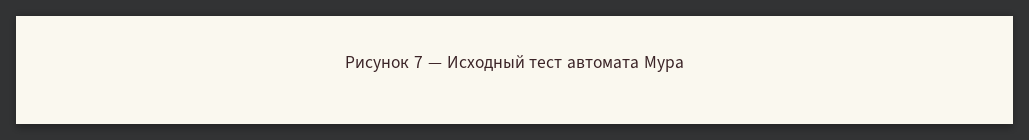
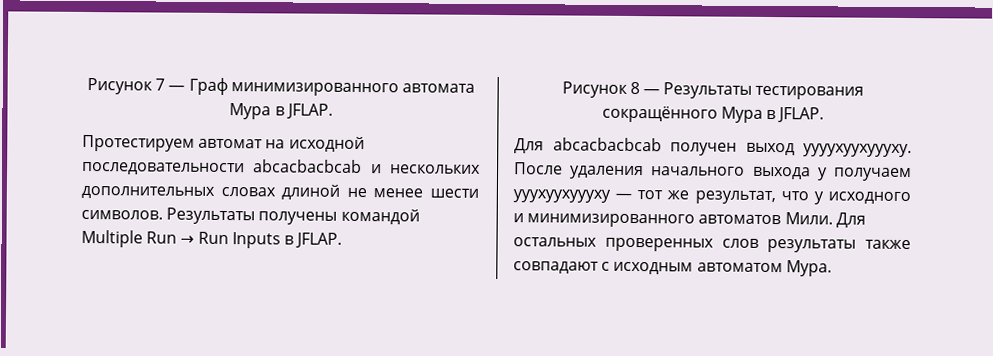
[446,55,684,72] Исходный тест автомата Мура -> [188,77,475,97] [229,103,333,120] [82,134,365,153] [82,159,481,176] [81,184,480,200] [81,207,420,225] [81,229,343,249] [561,81,865,100] [601,105,825,123] [514,137,912,158] [514,162,912,182] [513,189,911,205] [513,212,866,228] [513,237,911,253] [513,260,832,277] Граф минимизированного автомата Мура в JFLAP. // Протестируем автомат на исходной последовательности abcacbacbcab и нескольких дополнительных словах длиной не менее шести символов. Результаты получены командой Multiple Run → Run Inputs в JFLAP. // Рисунок 8 — Результаты тестирования сокращённого Мура в JFLAP. // Для abcacbacbcab получен выход yyyyxyyxyyyxy. После удаления начального выхода y получаем yyyxyyxyyyxy — тот же результат, что у исходного и минимизированного автоматов Мили. Для остальных проверенных слов результаты также совпадают с исходным автоматом Мура.

